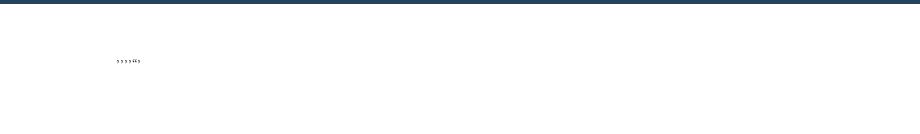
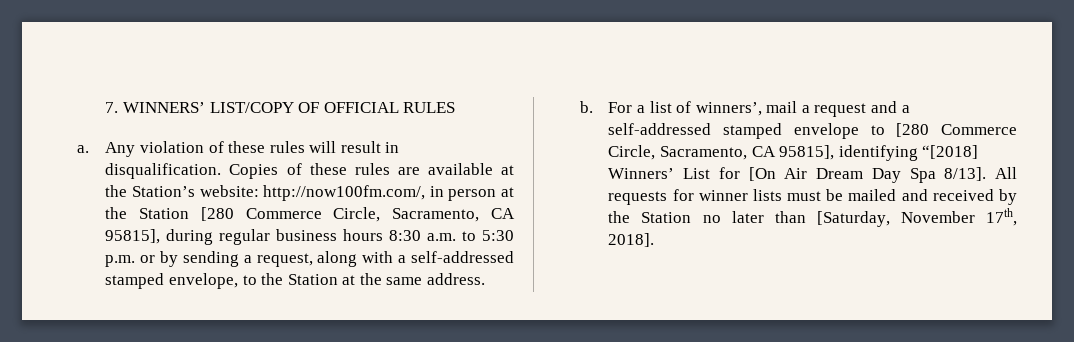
[116,59,142,70] ’’’’“’ -> [105,102,456,113] [76,141,400,157] [105,163,514,179] [105,185,514,201] [105,207,515,222] [105,229,514,245] [105,251,515,267] [105,273,486,289] [579,101,910,117] [608,123,1017,139] [608,145,979,161] [608,167,1017,183] [608,189,1017,205] [608,208,1017,227] [608,233,655,247] 7. WINNERS’ LIST/COPY OF OFFICIAL RULES // a. Any violation of these rules will result in disqualification. Copies of these rules are available at the Station’s website: http://now100fm.com/, in person at the Station [280 Commerce Circle, Sacramento, CA 95815], during regular business hours 8:30 a.m. to 5:30 p.m. or by sending a request, along with a self-addressed stamped envelope, to the Station at the same address. // b. For a list of winners’, mail a request and a self-addressed stamped envelope to [280 Commerce Circle, Sacramento, CA 95815], identifying “[2018] Winners’ List for [On Air Dream Day Spa 8/13]. All requests for winner lists must be mailed and received by the Station no later than [Saturday, November 17th, 2018].

